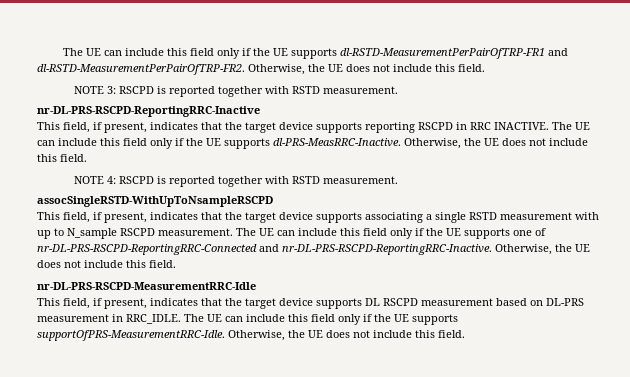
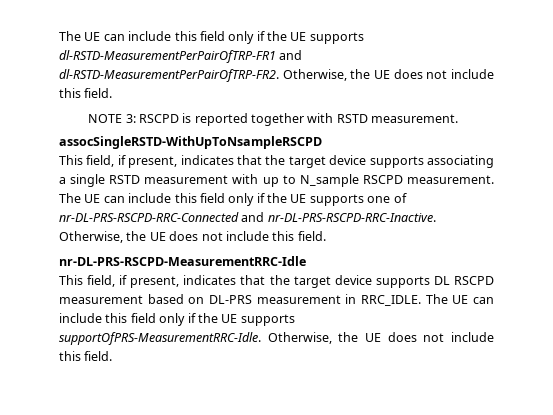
[37,106,260,117] [37,122,590,133] [37,138,588,149] [37,154,87,162] [74,176,399,187] // nr-DL-PRS-RSCPD-ReportingRRC-Inactive // This field, if present, indicates that the target device supports reporting RSCPD in RRC INACTIVE. The UE can include this field only if the UE supports dl-PRS-MeasRRC-Inactive. Otherwise, the UE does not include this field. // NOTE 4: RSCPD is reported together with RSTD measurement. -> (459, 118) none
[37,244,492,255] nr-DL-PRS-RSCPD-ReportingRRC-Connected and nr-DL-PRS-RSCPD-ReportingRRC-Inactive. -> [59,212,436,222] nr-DL-PRS-RSCPD-RRC-Connected and nr-DL-PRS-RSCPD-RRC-Inactive.

